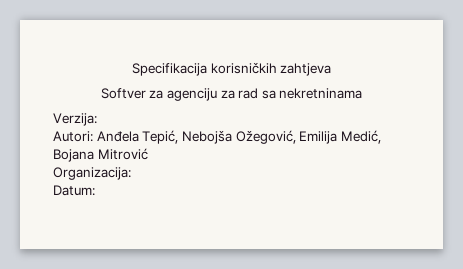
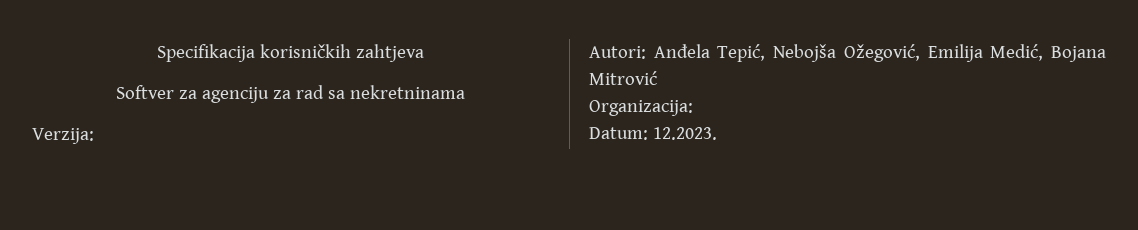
(95, 190) none -> [652,127,717,140] 12.2023.

